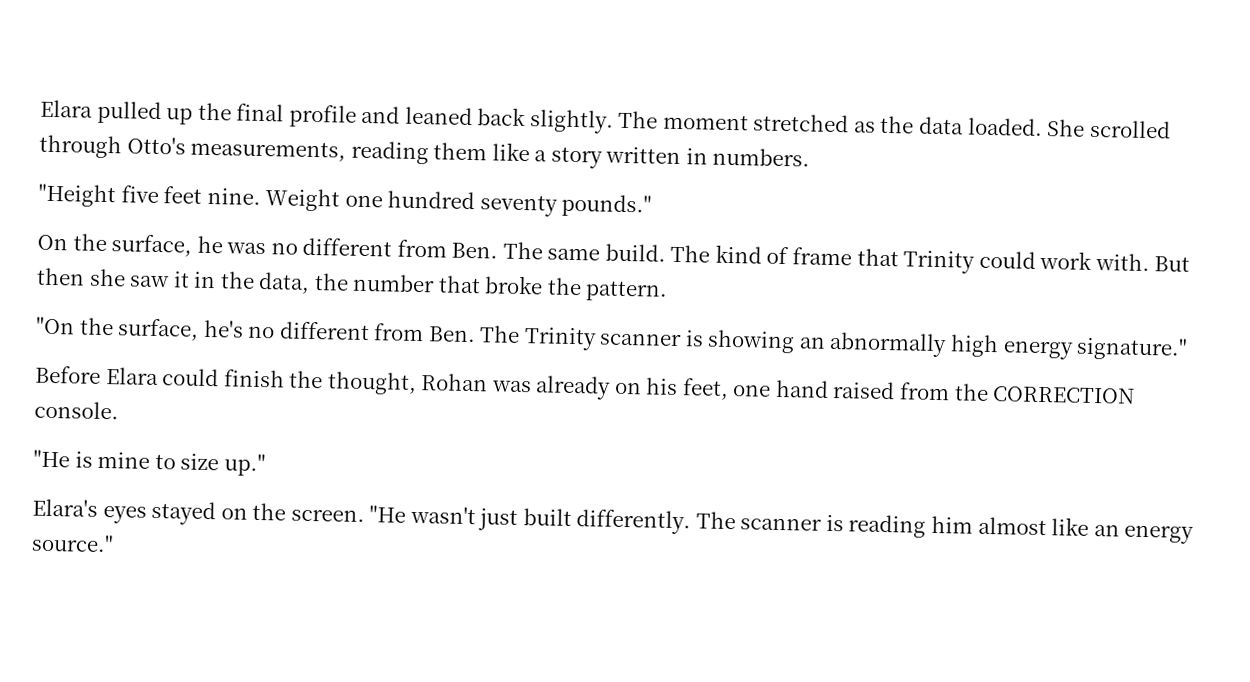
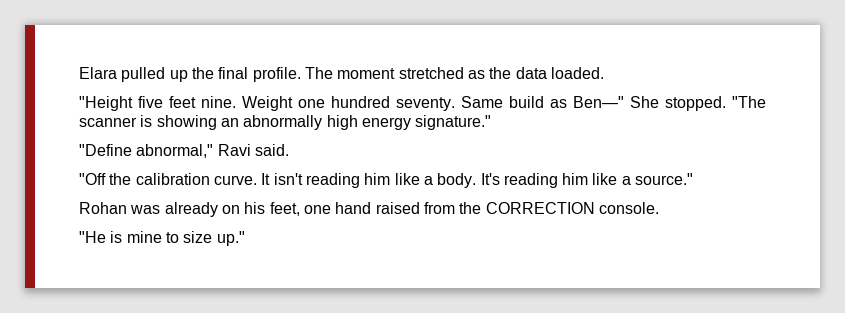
[288,104,614,134] profile and leaned back slightly. -> [252,67,301,82] profile.
[1047,119,1171,139] [39,134,811,169] She scrolled through Otto's measurements, reading them like a story written in numbers. -> (604, 73) none
[479,193,653,218] [37,233,1191,274] [36,267,669,302] [36,316,597,351] seventy pounds." // On the surface, he was no different from Ben. The same build. The kind of frame that Trinity could work with. But then she saw it in the data, the number that broke the pattern. // "On the surface, he's no different from Ben. The Trinity -> [396,96,766,111] seventy. Same build as Ben—" She stopped. "The
[35,365,417,395] Before Elara could finish the thought, -> [79,144,289,158] [79,173,694,188] "Define abnormal," Ravi said. // "Off the calibration curve. It isn't reading him like a body. It's reading him like a source." //
[32,498,1195,544] [31,533,114,553] // Elara's eyes stayed on the screen. "He wasn't just built differently. The scanner is reading him almost like an energy source." -> (245, 238) none

